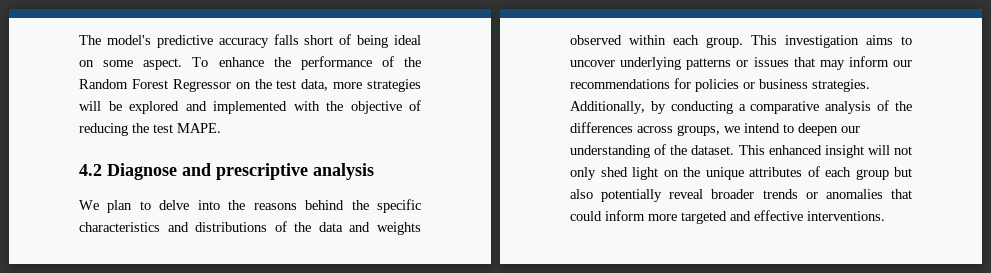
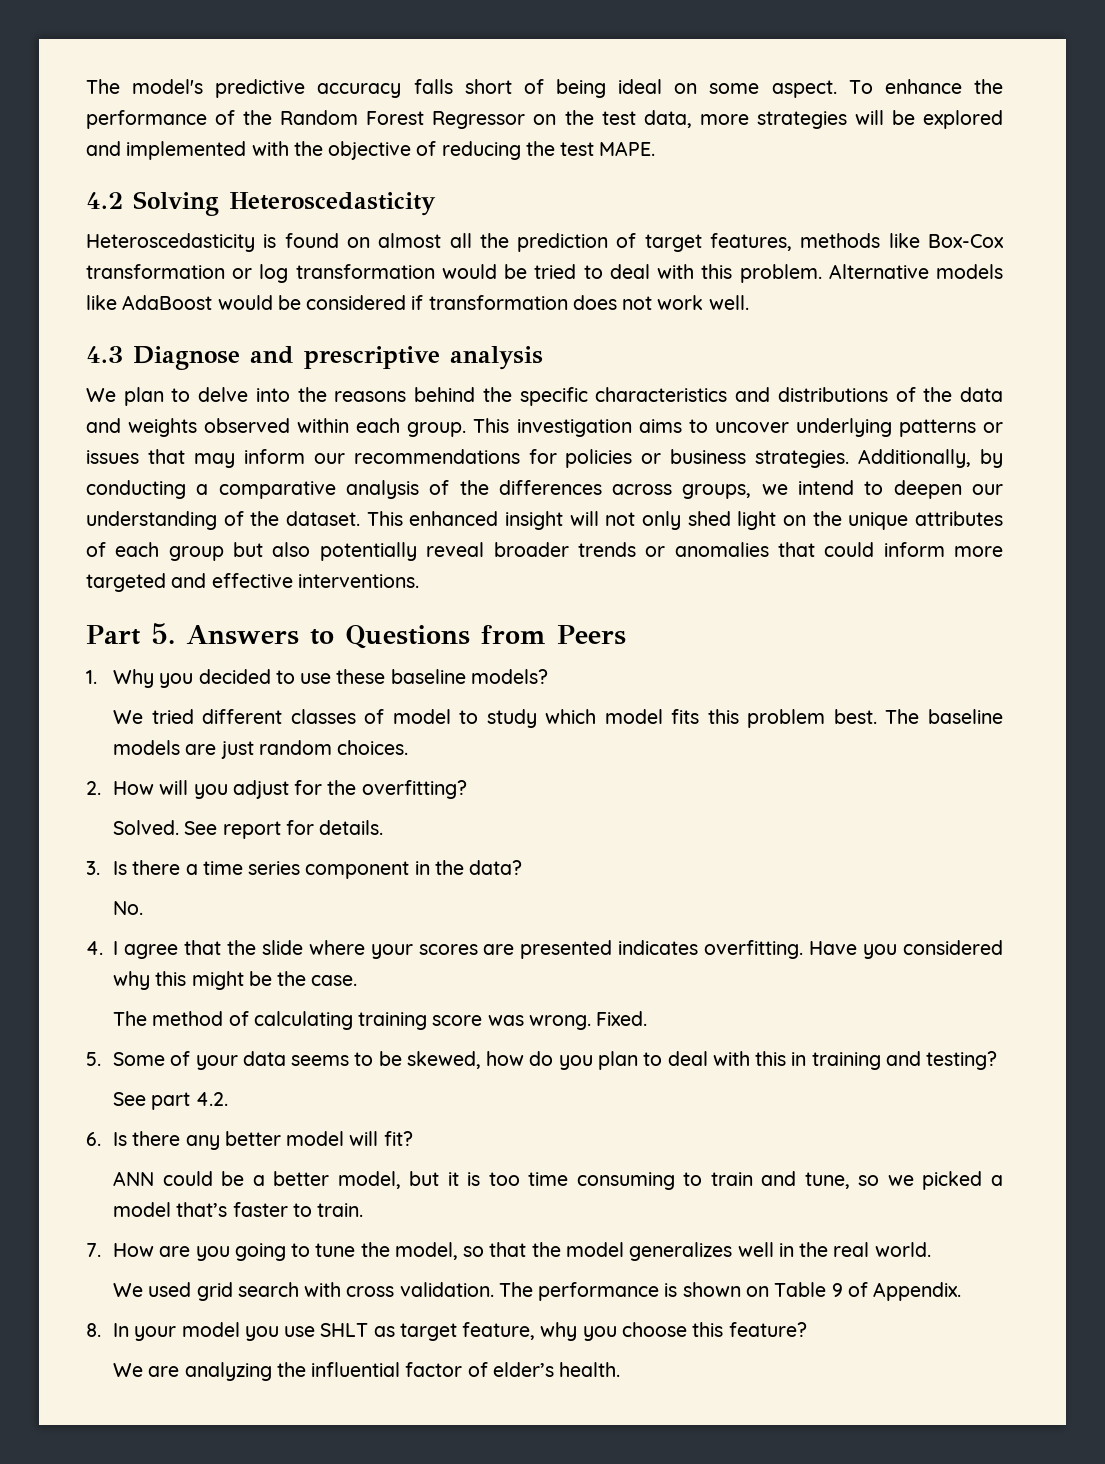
(102, 170) none -> [133,191,436,216] [86,233,1004,252] [86,264,1004,283] [86,295,749,310] [86,346,123,363] Solving Heteroscedasticity // Heteroscedasticity is found on almost all the prediction of target features, methods like Box-Cox transformation or log transformation would be tried to deal with this problem. Alternative models like AdaBoost would be considered if transformation does not work well. // 4.3
(885, 216) none -> [86,623,626,649] [86,669,548,688] [113,709,1003,728] [113,740,409,759] [86,780,467,799] [113,820,384,839] [86,860,523,879] [113,901,144,915] [86,940,1003,959] [113,971,358,990] [113,1011,648,1030] [86,1051,998,1070] [113,1092,228,1110] [86,1131,413,1150] [113,1171,1004,1190] [113,1202,364,1217] [86,1242,931,1261] [113,1282,962,1301] [86,1322,807,1341] [113,1362,621,1381] // Part 5. Answers to Questions from Peers // 1. Why you decided to use these baseline models? // We tried different classes of model to study which model fits this problem best. The baseline models are just random choices. // 2. How will you adjust for the overfitting? // Solved. See report for details. // 3. Is there a time series component in the data? // No. // 4. I agree that the slide where your scores are presented indicates overfitting. Have you considered why this might be the case. // The method of calculating training score was wrong. Fixed. // 5. Some of your data seems to be skewed, how do you plan to deal with this in training and testing? // See part 4.2. // 6. Is there any better model will fit? // ANN could be a better model, but it is too time consuming to train and tune, so we picked a model that’s faster to train. // 7. How are you going to tune the model, so that the model generalizes well in the real world. // We used grid search with cross validation. The performance is shown on Table 9 of Appendix. // 8. In your model you use SHLT as target feature, why you choose this feature? // We are analyzing the influential factor of elder’s health.

